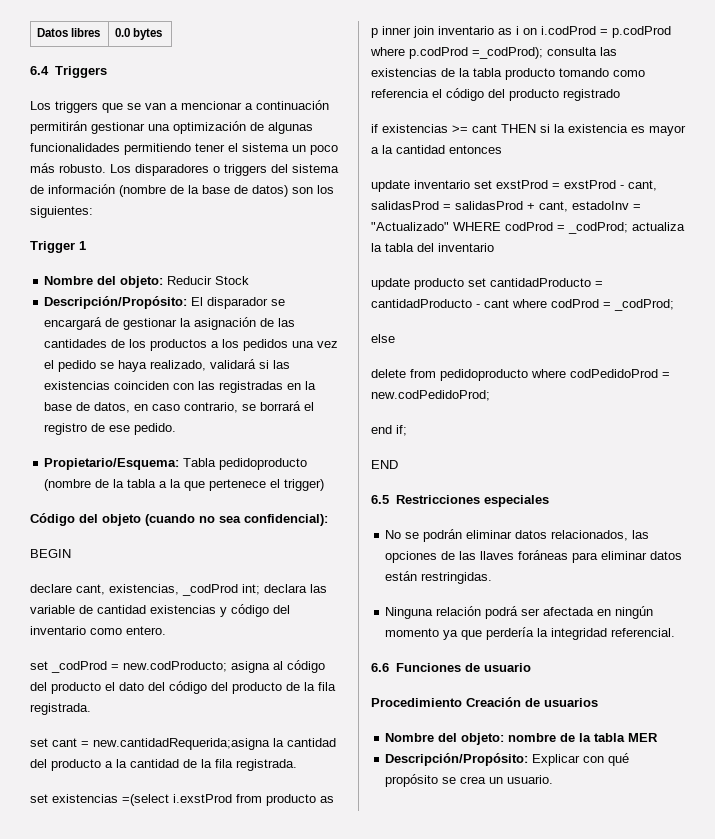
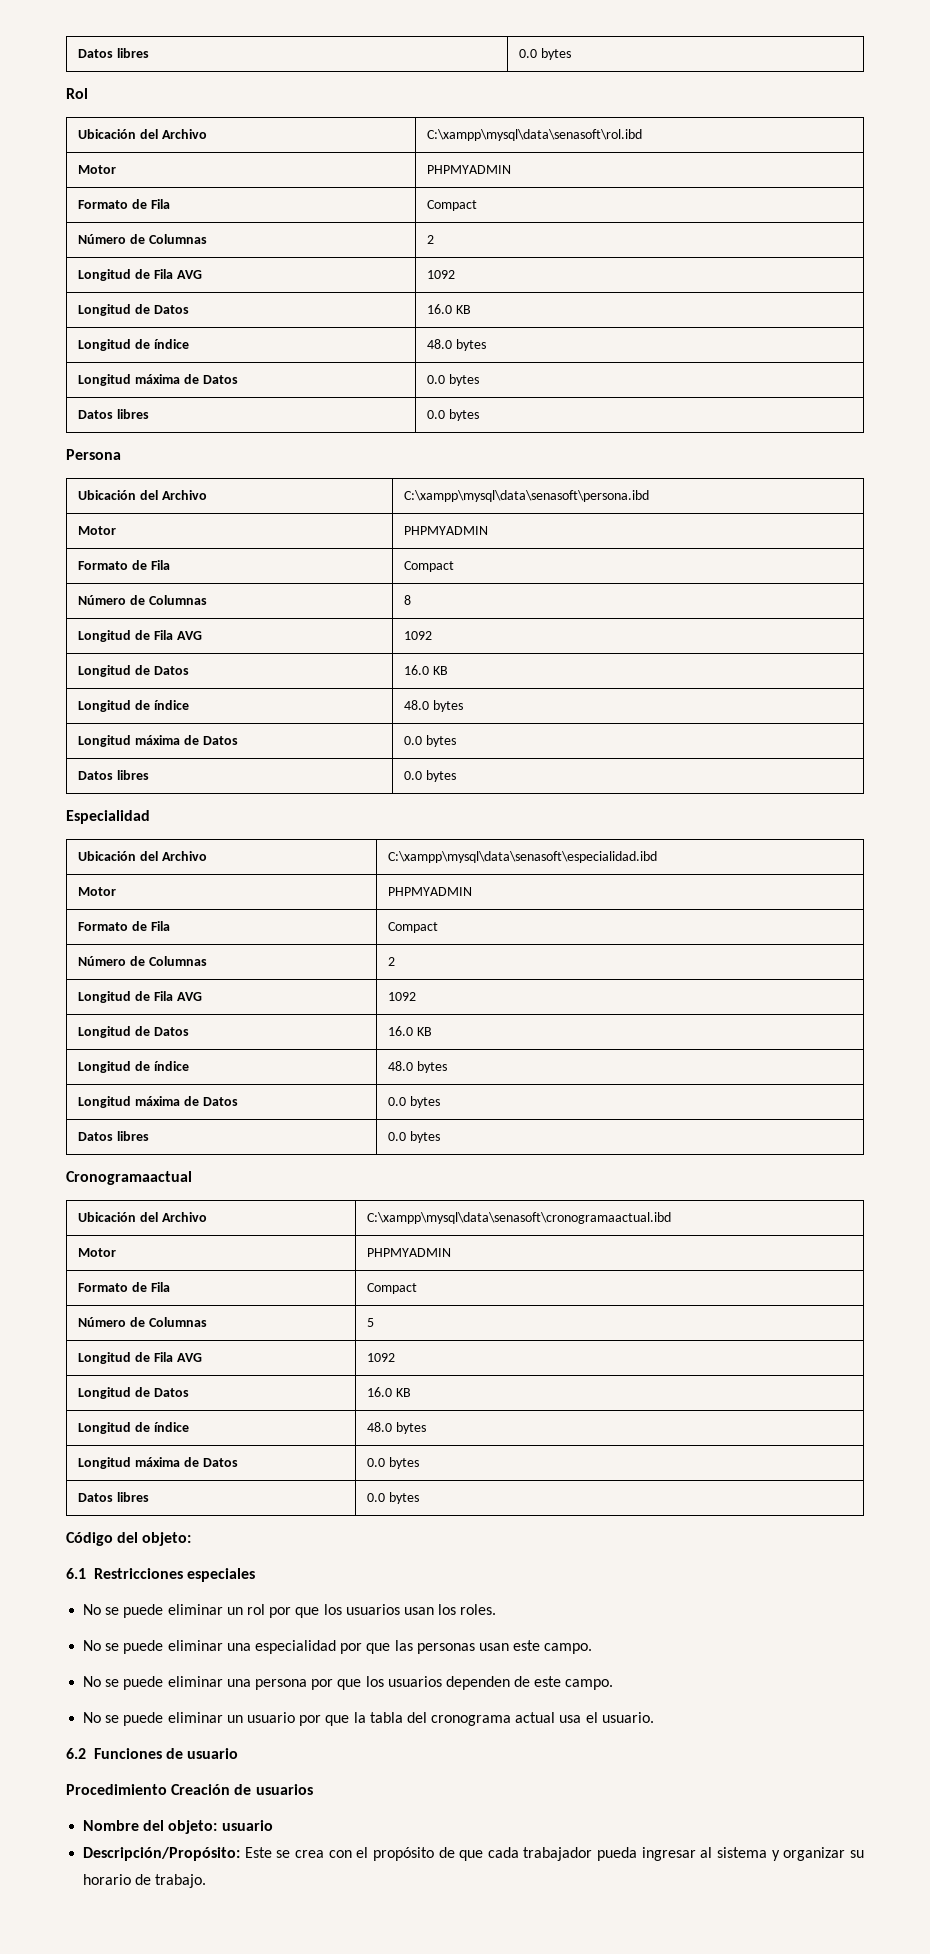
[36,28,100,37] [114,28,162,40] [30,66,107,78] [30,100,329,113] [30,121,313,134] [30,143,338,155] [30,163,339,176] [30,184,334,197] [30,206,93,218] [30,241,86,253] [44,276,250,288] [44,296,286,309] [44,317,296,330] [44,339,339,351] [44,359,291,372] [44,381,317,393] [44,401,315,413] [44,423,177,435] [44,458,308,470] [44,479,325,491] [30,513,328,526] [30,549,71,558] [30,584,327,596] [30,604,290,617] [30,626,166,635] [30,660,325,673] [30,681,336,694] [30,703,91,715] [30,738,336,750] [30,759,297,771] [30,794,334,806] [371,26,671,38] [370,47,617,59] [371,68,645,80] [371,88,620,101] [371,124,686,136] [371,145,502,154] [371,180,657,192] [371,201,641,212] [371,222,685,234] [371,243,494,252] [371,278,603,290] [371,299,674,311] [371,334,395,343] [371,369,670,381] [371,390,490,401] [371,425,407,436] [371,460,398,469] [371,495,549,507] [385,529,650,542] [385,550,683,563] [385,571,493,584] [385,606,654,619] [385,627,676,640] [371,663,389,672] Datos libres | 0.0 bytes // 6.4 Triggers // Los triggers que se van a mencionar a continuación permitirán gestionar una optimización de algunas funcionalidades permitiendo tener el sistema un poco más robusto. Los disparadores o triggers del sistema de información (nombre de la base de datos) son los siguientes: // Trigger 1 // Nombre del objeto: Reducir Stock // Descripción/Propósito: El disparador se encargará de gestionar la asignación de las cantidades de los productos a los pedidos una vez el pedido se haya realizado, validará si las existencias coinciden con las registradas en la base de datos, en caso contrario, se borrará el registro de ese pedido. // Propietario/Esquema: Tabla pedidoproducto (nombre de la tabla a la que pertenece el trigger) // Código del objeto (cuando no sea confidencial): // BEGIN // declare cant, existencias, _codProd int; declara las variable de cantidad existencias y código del inventario como entero. // set _codProd = new.codProducto; asigna al código del producto el dato del código del producto de la fila registrada. // set cant = new.cantidadRequerida;asigna la cantidad del producto a la cantidad de la fila registrada. // set existencias =(select i.exstProd from producto as p inner join inventario as i on i.codProd = p.codProd where p.codProd =_codProd); consulta las existencias de la tabla producto tomando como referencia el código del producto registrado // if existencias >= cant THEN si la existencia es mayor a la cantidad entonces // update inventario set exstProd = exstProd - cant, salidasProd = salidasProd + cant, estadoInv = "Actualizado" WHERE codProd = _codProd; actualiza la tabla del inventario // update producto set cantidadProducto = cantidadProducto - cant where codProd = _codProd; // else // delete from pedidoproducto where codPedidoProd = new.codPedidoProd; // end if; // END // 6.5 Restricciones especiales // No se podrán eliminar datos relacionados, las opciones de las llaves foráneas para eliminar datos están restringidas. // Ninguna relación podrá ser afectada en ningún momento ya que perdería la integridad referencial. // 6.6 -> [78,48,150,58] [519,48,572,60] [66,88,88,99] [78,129,207,139] [427,129,643,141] [78,165,117,174] [427,165,512,174] [78,199,170,209] [427,200,478,211] [78,234,207,244] [427,235,435,244] [78,269,202,281] [427,270,456,279] [78,304,189,316] [427,304,472,314] [78,339,189,351] [427,339,487,351] [78,374,238,386] [427,374,480,386] [78,409,150,419] [427,409,480,421] [66,449,121,460] [78,490,207,500] [404,490,650,502] [78,526,117,535] [404,526,489,535] [78,560,170,570] [404,561,455,572] [78,595,207,605] [404,595,412,605] [78,630,202,642] [404,631,433,640] [78,665,189,677] [404,665,449,675] [78,700,189,712] [404,700,464,712] [78,735,238,747] [404,735,457,747] [78,770,150,780] [404,770,457,782] [66,810,150,824] [78,851,207,861] [388,851,658,863] [78,887,117,896] [388,887,473,896] [78,921,170,931] [388,922,439,933] [78,956,207,966] [388,957,396,966] [78,991,202,1003] [388,992,417,1001] [78,1026,189,1038] [388,1026,433,1036] [78,1061,189,1073] [388,1061,448,1073] [78,1096,238,1108] [388,1096,441,1108] [78,1131,150,1141] [388,1131,441,1143] [66,1171,192,1185] [78,1212,207,1222] [367,1212,672,1224] [78,1248,117,1257] [367,1248,452,1257] [78,1282,170,1292] [367,1283,418,1294] [78,1317,207,1327] [367,1318,375,1327] [78,1352,202,1364] [367,1353,396,1362] [78,1387,189,1399] [367,1387,412,1397] [78,1422,189,1434] [367,1422,427,1434] [78,1457,238,1469] [367,1457,420,1469] [78,1492,150,1502] [367,1492,420,1504] [66,1532,192,1546] [66,1568,255,1582] [83,1604,497,1618] [83,1640,593,1654] [83,1676,614,1690] [83,1712,654,1726] [66,1748,86,1759] Datos libres | 0.0 bytes // Rol // Ubicación del Archivo | C:\xampp\mysql\data\senasoft\rol.ibd // Motor | PHPMYADMIN // Formato de Fila | Compact // Número de Columnas | 2 // Longitud de Fila AVG | 1092 // Longitud de Datos | 16.0 KB // Longitud de índice | 48.0 bytes // Longitud máxima de Datos | 0.0 bytes // Datos libres | 0.0 bytes // Persona // Ubicación del Archivo | C:\xampp\mysql\data\senasoft\persona.ibd // Motor | PHPMYADMIN // Formato de Fila | Compact // Número de Columnas | 8 // Longitud de Fila AVG | 1092 // Longitud de Datos | 16.0 KB // Longitud de índice | 48.0 bytes // Longitud máxima de Datos | 0.0 bytes // Datos libres | 0.0 bytes // Especialidad // Ubicación del Archivo | C:\xampp\mysql\data\senasoft\especialidad.ibd // Motor | PHPMYADMIN // Formato de Fila | Compact // Número de Columnas | 2 // Longitud de Fila AVG | 1092 // Longitud de Datos | 16.0 KB // Longitud de índice | 48.0 bytes // Longitud máxima de Datos | 0.0 bytes // Datos libres | 0.0 bytes // Cronogramaactual // Ubicación del Archivo | C:\xampp\mysql\data\senasoft\cronogramaactual.ibd // Motor | PHPMYADMIN // Formato de Fila | Compact // Número de Columnas | 5 // Longitud de Fila AVG | 1092 // Longitud de Datos | 16.0 KB // Longitud de índice | 48.0 bytes // Longitud máxima de Datos | 0.0 bytes // Datos libres | 0.0 bytes // Código del objeto: // 6.1 Restricciones especiales // No se puede eliminar un rol por que los usuarios usan los roles. // No se puede eliminar una especialidad por que las personas usan este campo. // No se puede eliminar una persona por que los usuarios dependen de este campo. // No se puede eliminar un usuario por que la tabla del cronograma actual usa el usuario. // 6.2
[508,733,659,742] [385,753,630,766] [385,774,554,787] nombre de la tabla MER // Descripción/Propósito: Explicar con qué propósito se crea un usuario. -> [221,1820,273,1831] [83,1847,864,1861] [83,1874,207,1888] usuario // Descripción/Propósito: Este se crea con el propósito de que cada trabajador pueda ingresar al sistema y organizar su horario de trabajo.

